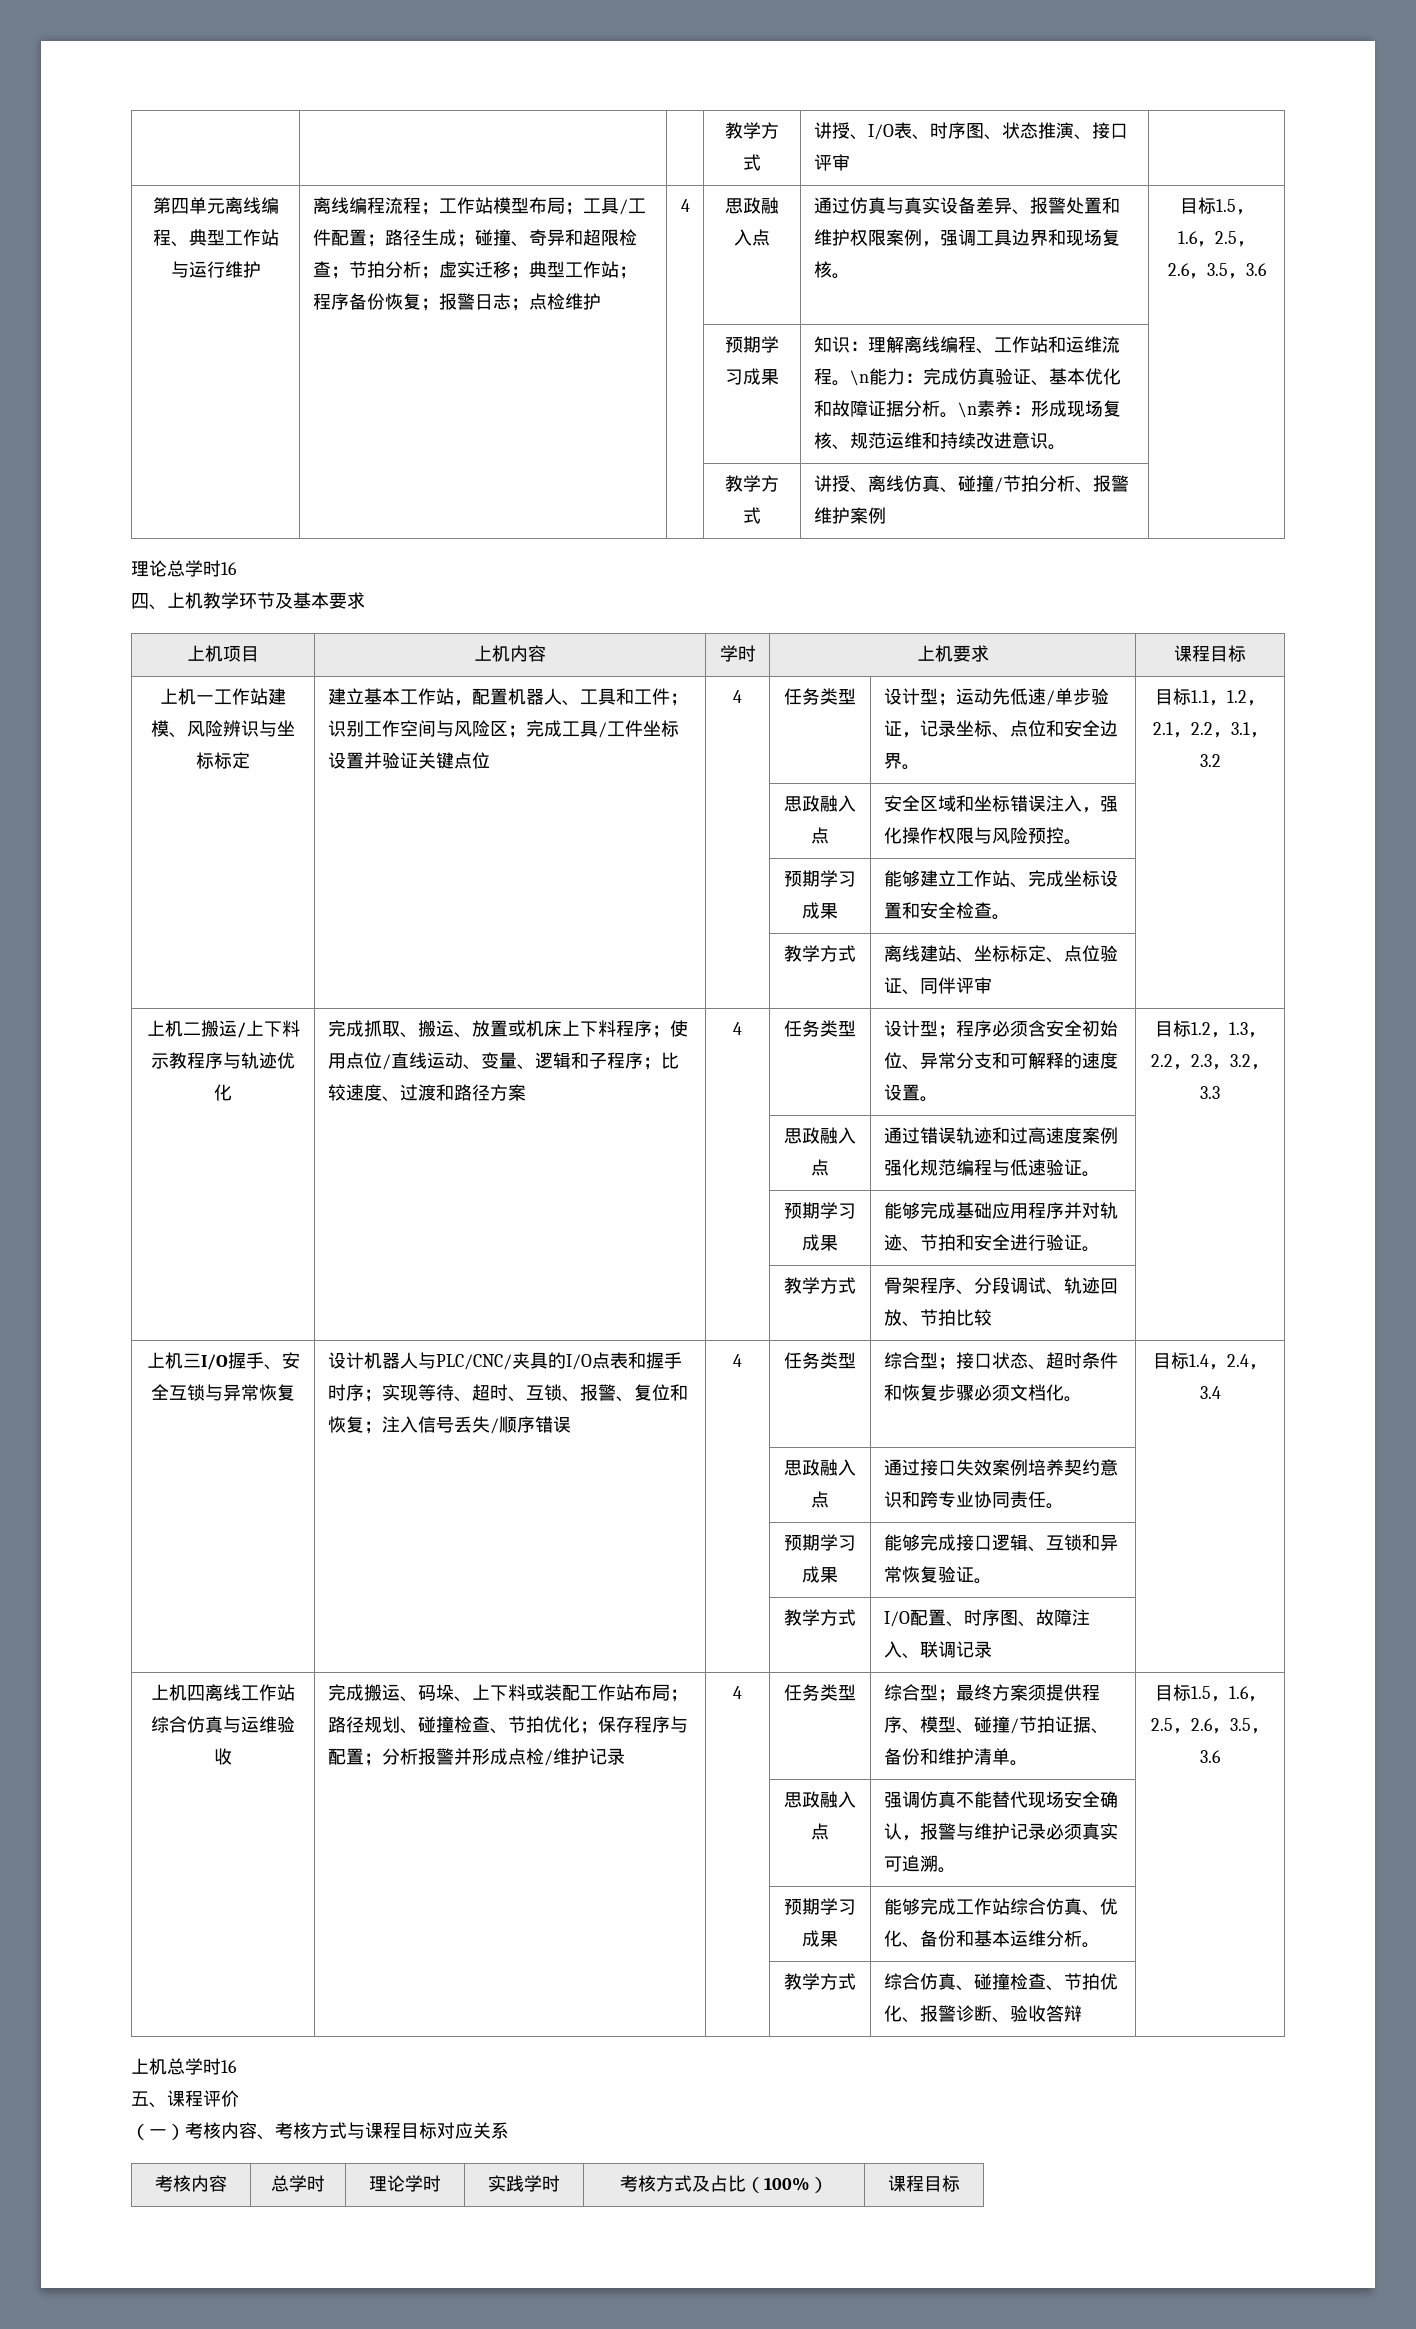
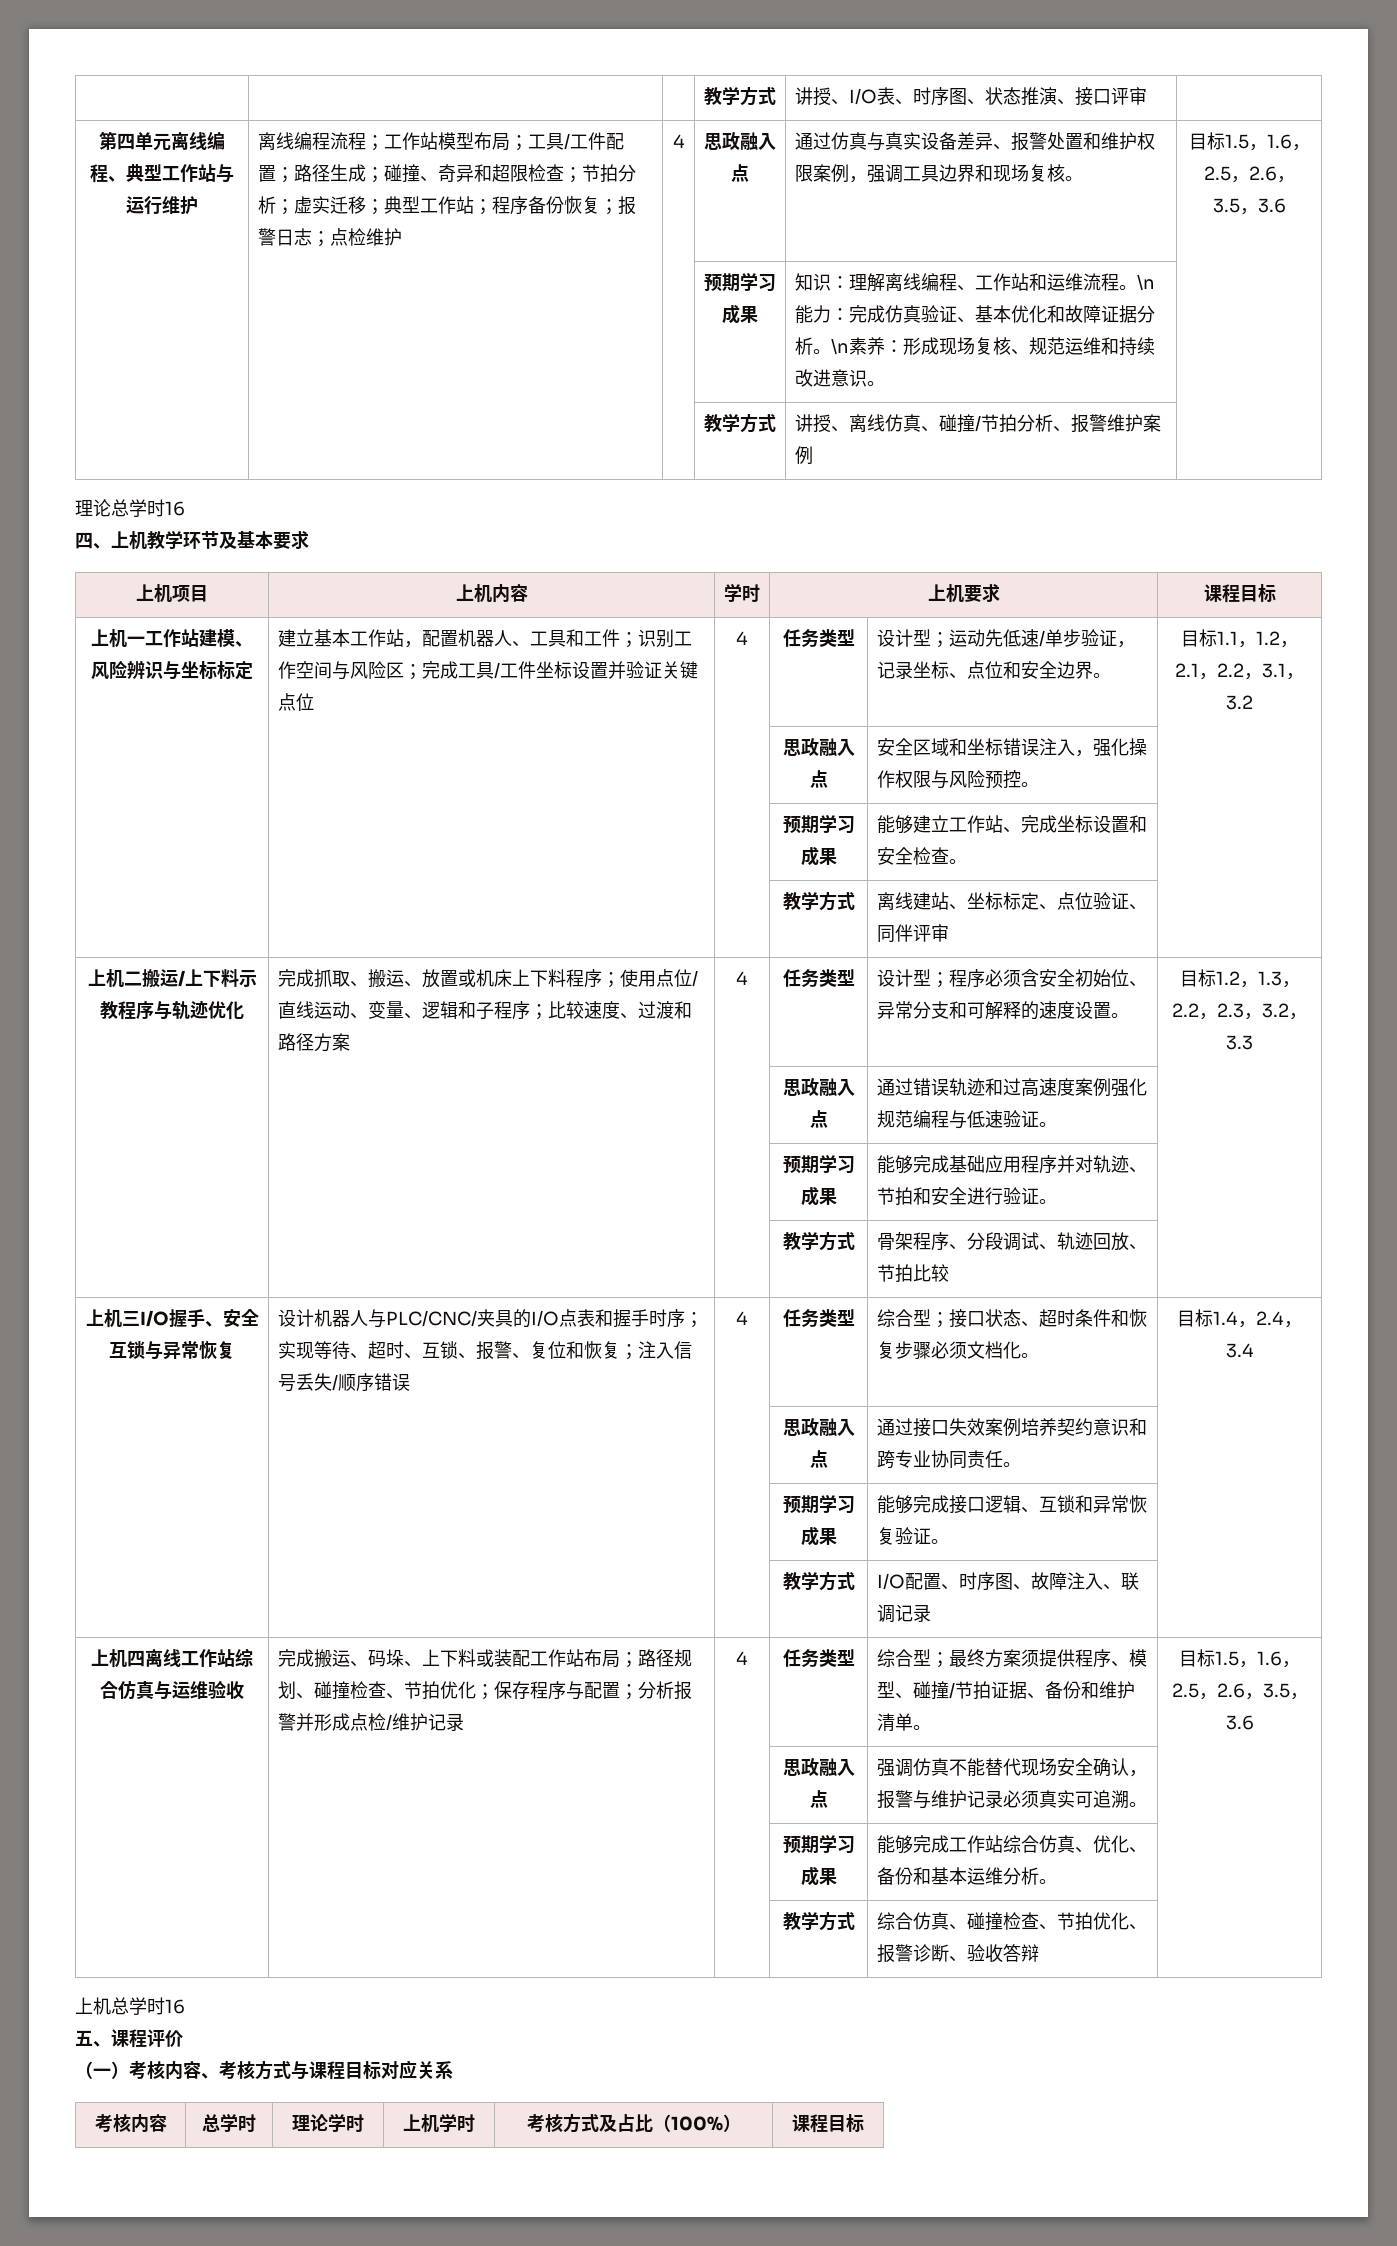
[488,2175,524,2192] 实践 -> [403,2114,439,2133] 上机

